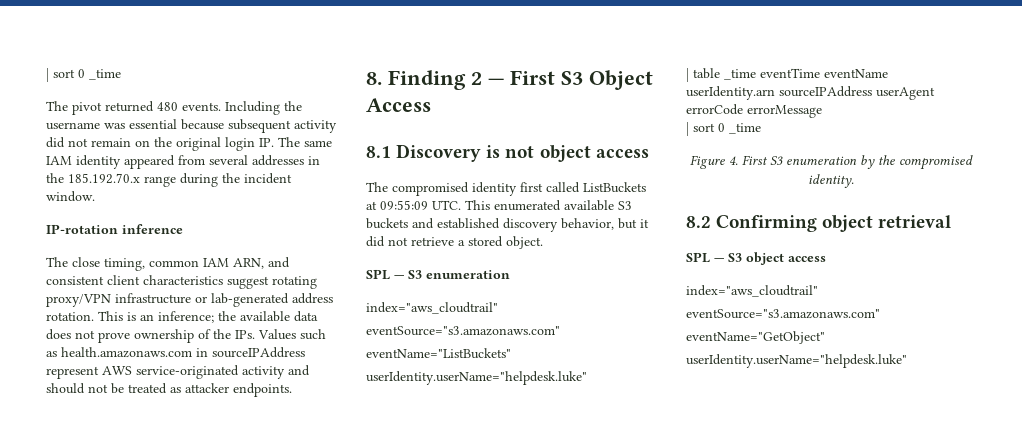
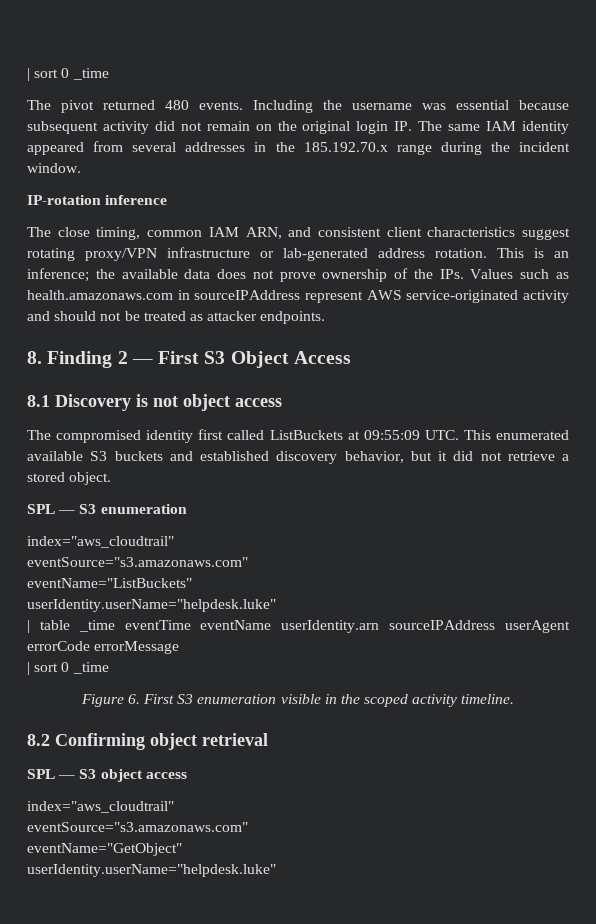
[729,156,738,165] 4. -> [127,694,140,704] 6.
[860,155,973,170] [808,174,854,188] by the compromised identity. -> [280,694,515,707] visible in the scoped activity timeline.

